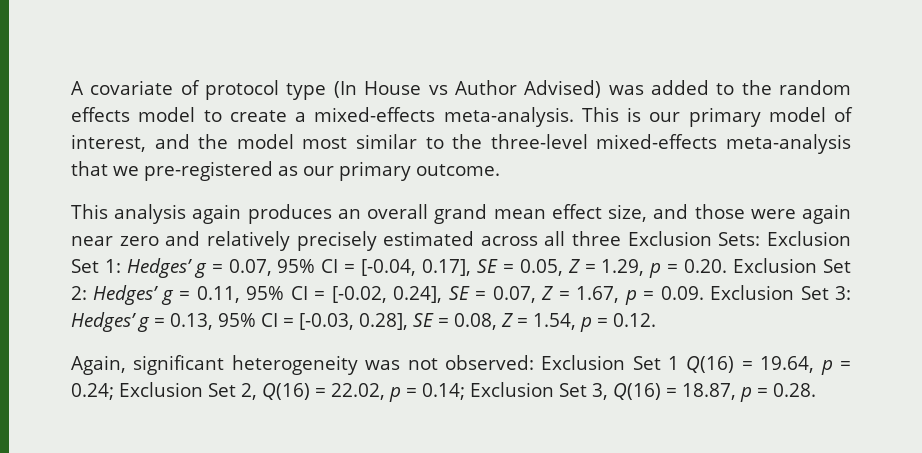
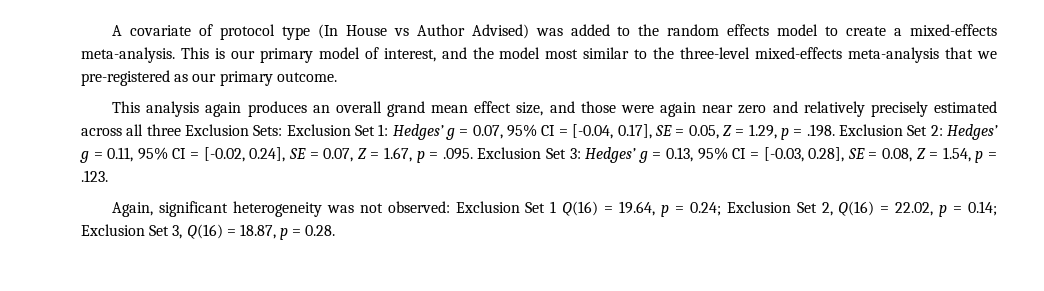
[684,259,728,273] 0.20. -> [806,124,835,137] .198.
[660,286,704,300] 0.09. -> [442,148,473,160] .095.
[613,313,656,327] 0.12. -> [81,170,108,182] .123.

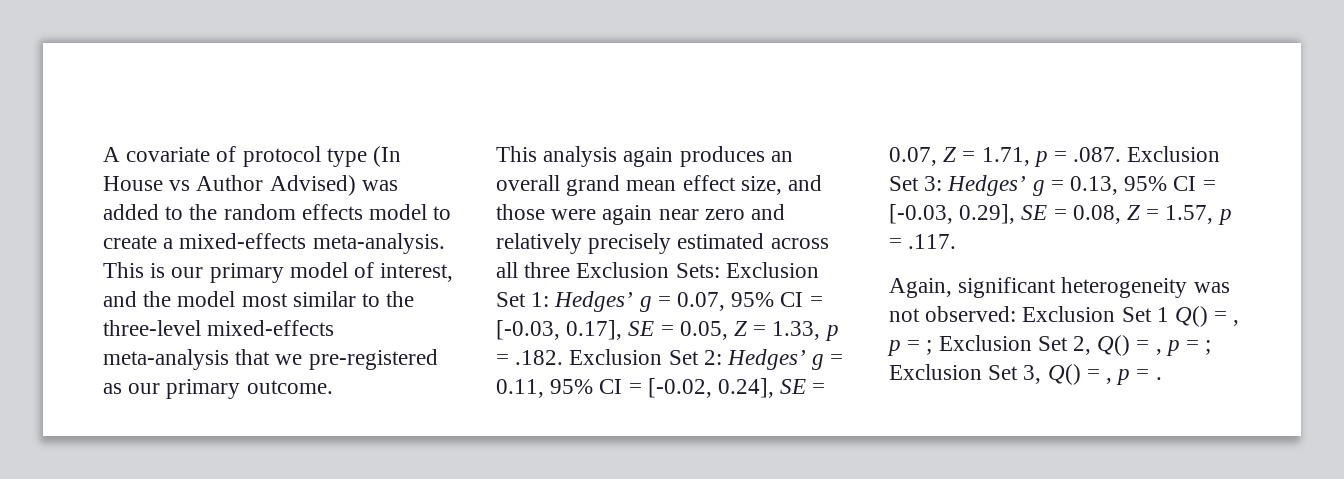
[572,124,614,139] [-0.04, -> [496,320,560,340] [-0.03,
[748,124,835,140] 1.29, p = .198. -> [772,321,839,341] [496,350,564,365] 1.33, p = .182.
[383,147,473,163] 1.67, p = .095. -> [981,147,1122,167] 1.71, p = .087.
[808,147,845,162] 0.28], -> [959,204,1016,224] 0.29],
[942,147,997,163] [81,170,108,182] 1.54, p = .123. -> [1165,205,1232,225] [889,234,957,249] 1.57, p = .117.
[562,201,721,217] Q(16) = 19.64, p = 0.24; -> [1175,306,1240,327] [887,340,933,356] Q() = , p = ;
[838,201,997,217] Q(16) = 22.02, p = 0.14; -> [1097,335,1212,356] Q() = , p = ;
[186,224,336,240] Q(16) = 18.87, p = 0.28. -> [1047,364,1162,385] Q() = , p = .

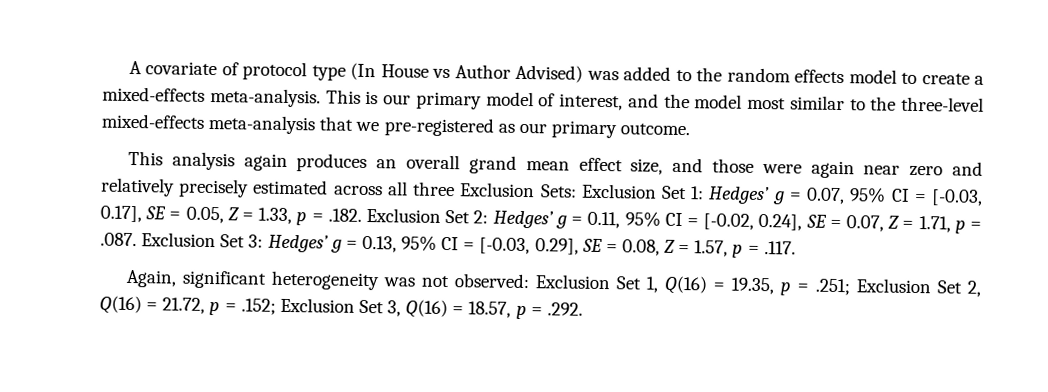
[1156,306,1240,327] [887,340,933,356] 1 Q() = , p = ; -> [646,275,851,296] 1, Q(16) = 19.35, p = .251;
[1097,335,1212,356] Q() = , p = ; -> [99,295,276,316] Q(16) = 21.72, p = .152;
[1047,364,1162,385] Q() = , p = . -> [405,299,583,320] Q(16) = 18.57, p = .292.

